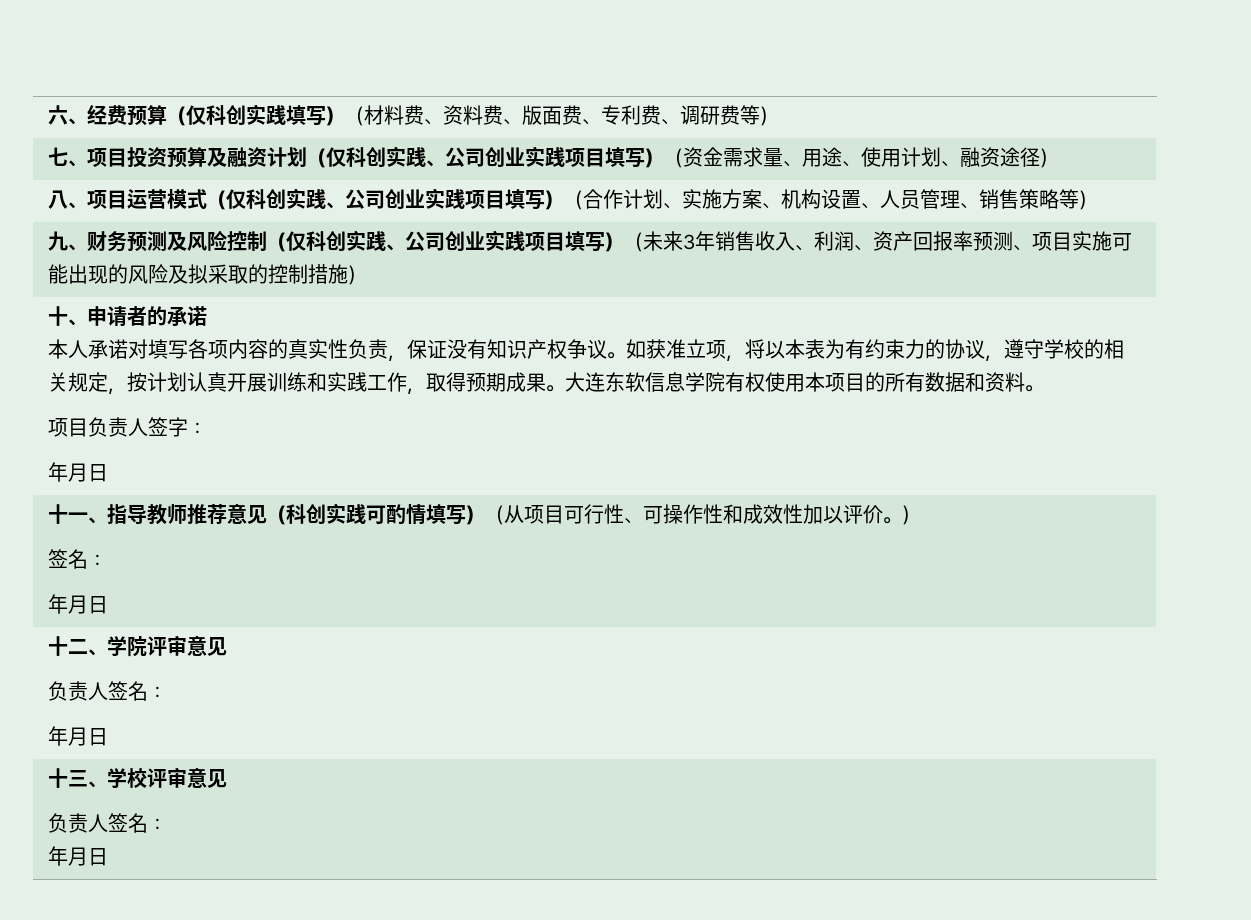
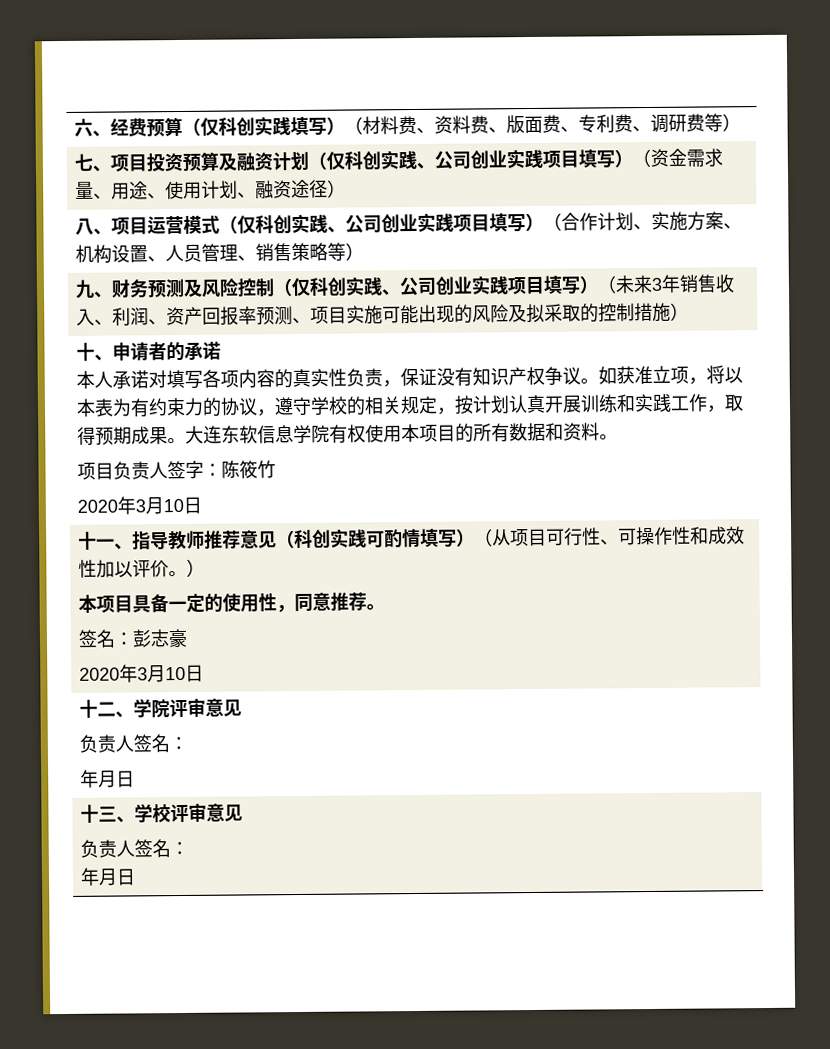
[47,462,88,482] // 年月 -> [221,460,277,479] [77,496,185,515] 陈筱竹 // 2020年3月10
[47,549,107,569] [47,594,88,614] 签名： // 年月 -> [78,592,386,613] [78,628,189,648] [79,664,187,683] 本项目具备一定的使用性，同意推荐。 // 签名：彭志豪 // 2020年3月10

